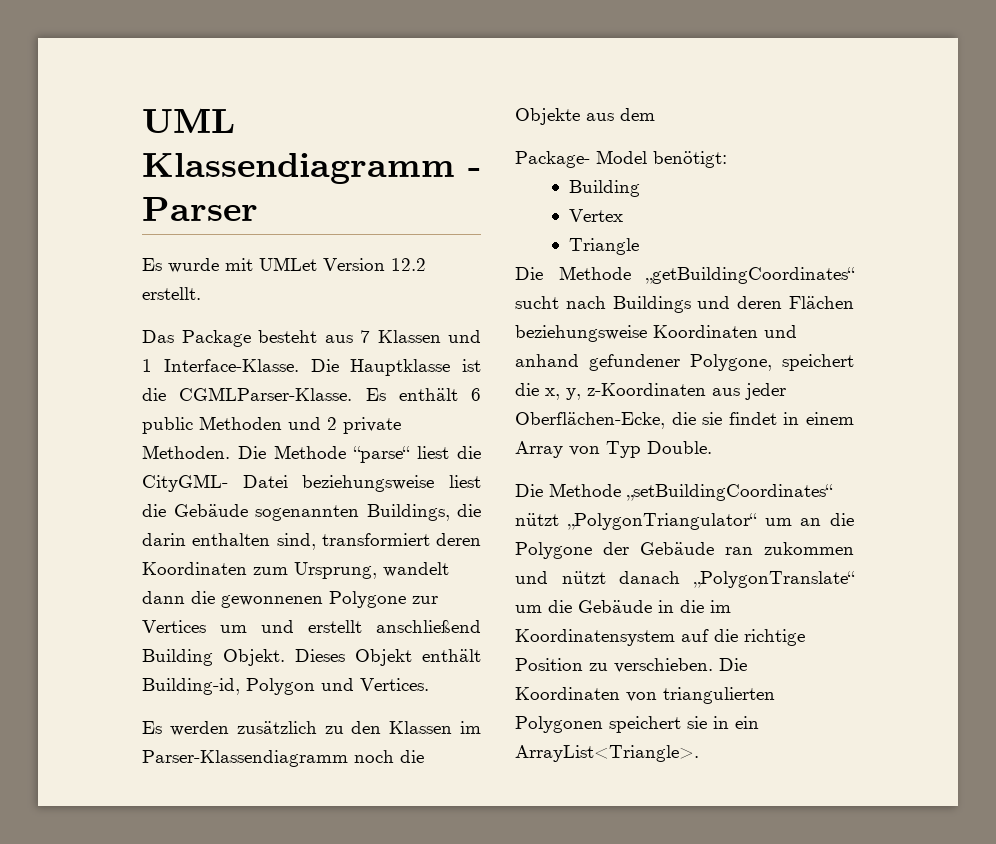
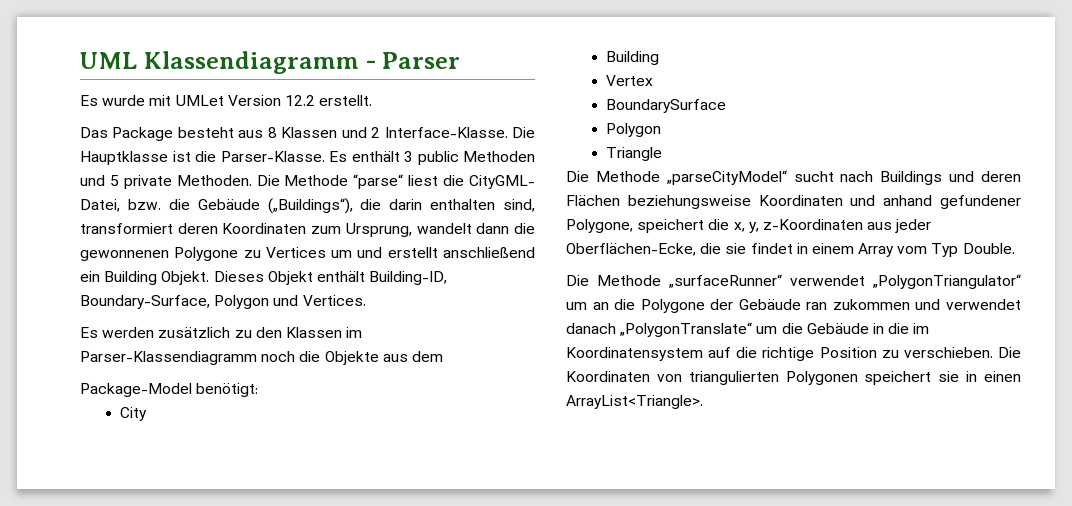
[360,330,370,343] 7 -> [267,127,277,138] 8
[142,359,152,372] 1 -> [371,127,381,138] 2
[179,387,353,401] CGMLParser-Klasse. -> [220,151,325,162] Parser-Klasse.
[471,388,481,401] 6 -> [404,151,413,162] 3
[327,417,337,430] 2 -> [109,175,119,186] 5
[242,475,482,492] [142,504,450,521] Datei beziehungsweise liest die Gebäude sogenannten Buildings, -> [80,198,353,214] Datei, bzw. die Gebäude („Buildings“),
[412,596,438,604] zur -> [243,250,261,258] zu
(481, 626) none -> [80,271,100,282] ein
[142,678,240,695] Building-id, -> [369,271,448,285] [80,295,210,309] Building-ID, Boundary-Surface,
[515,150,647,168] Package- Model -> [80,383,192,397] Package-Model
(727, 159) none -> [119,407,147,421] // City
(624, 215) none -> [605,99,726,113] [605,123,661,137] // BoundarySurface // Polygon
[646,267,855,284] „getBuildingCoordinates“ -> [665,170,787,185] „parseCityModel“
[569,446,600,456] von -> [897,246,928,254] vom
[627,484,833,501] [515,513,559,526] „setBuildingCoordinates“ nützt -> [668,274,865,288] „surfaceRunner“ verwendet
[561,571,606,584] nützt -> [946,299,1021,310] verwendet
[735,716,759,729] ein -> [983,371,1021,382] einen

